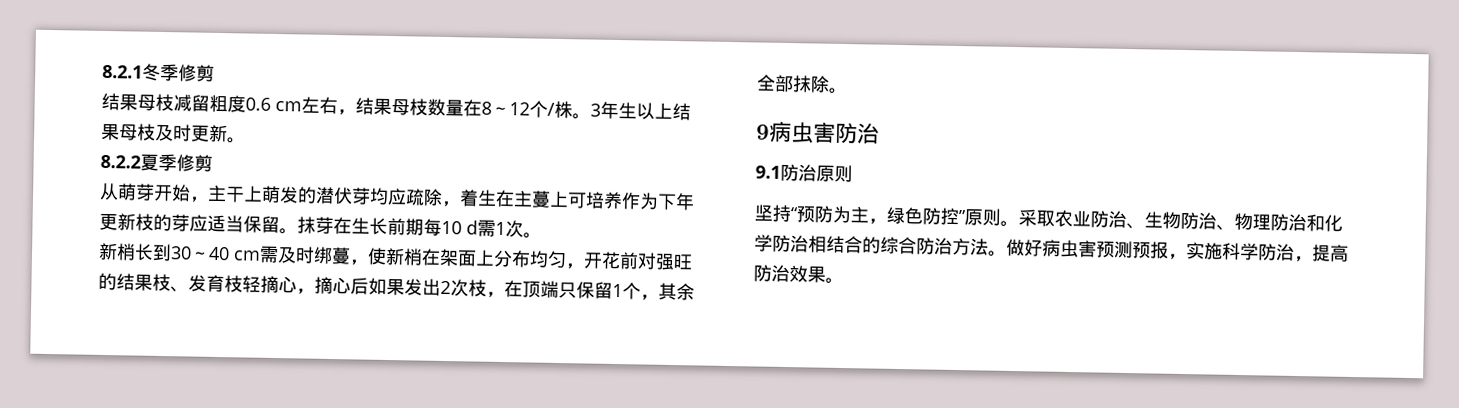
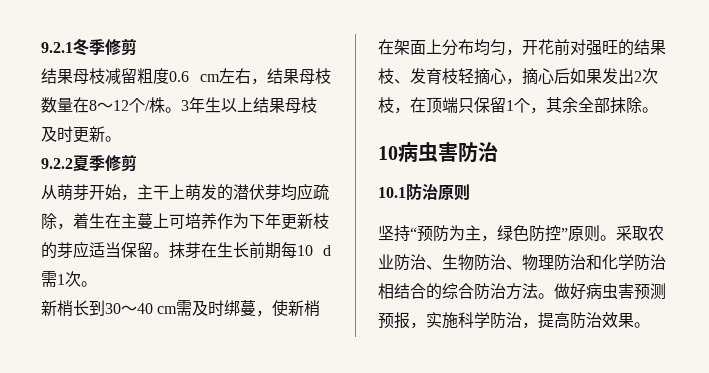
[102,64,143,79] 8.2.1 -> [41,42,73,53] 9.2.1
[100,154,141,169] 8.2.2 -> [41,158,73,169] 9.2.2
[756,124,770,140] 9 -> [378,146,398,160] 10
[755,165,781,179] 9.1 -> [378,187,406,198] 10.1

